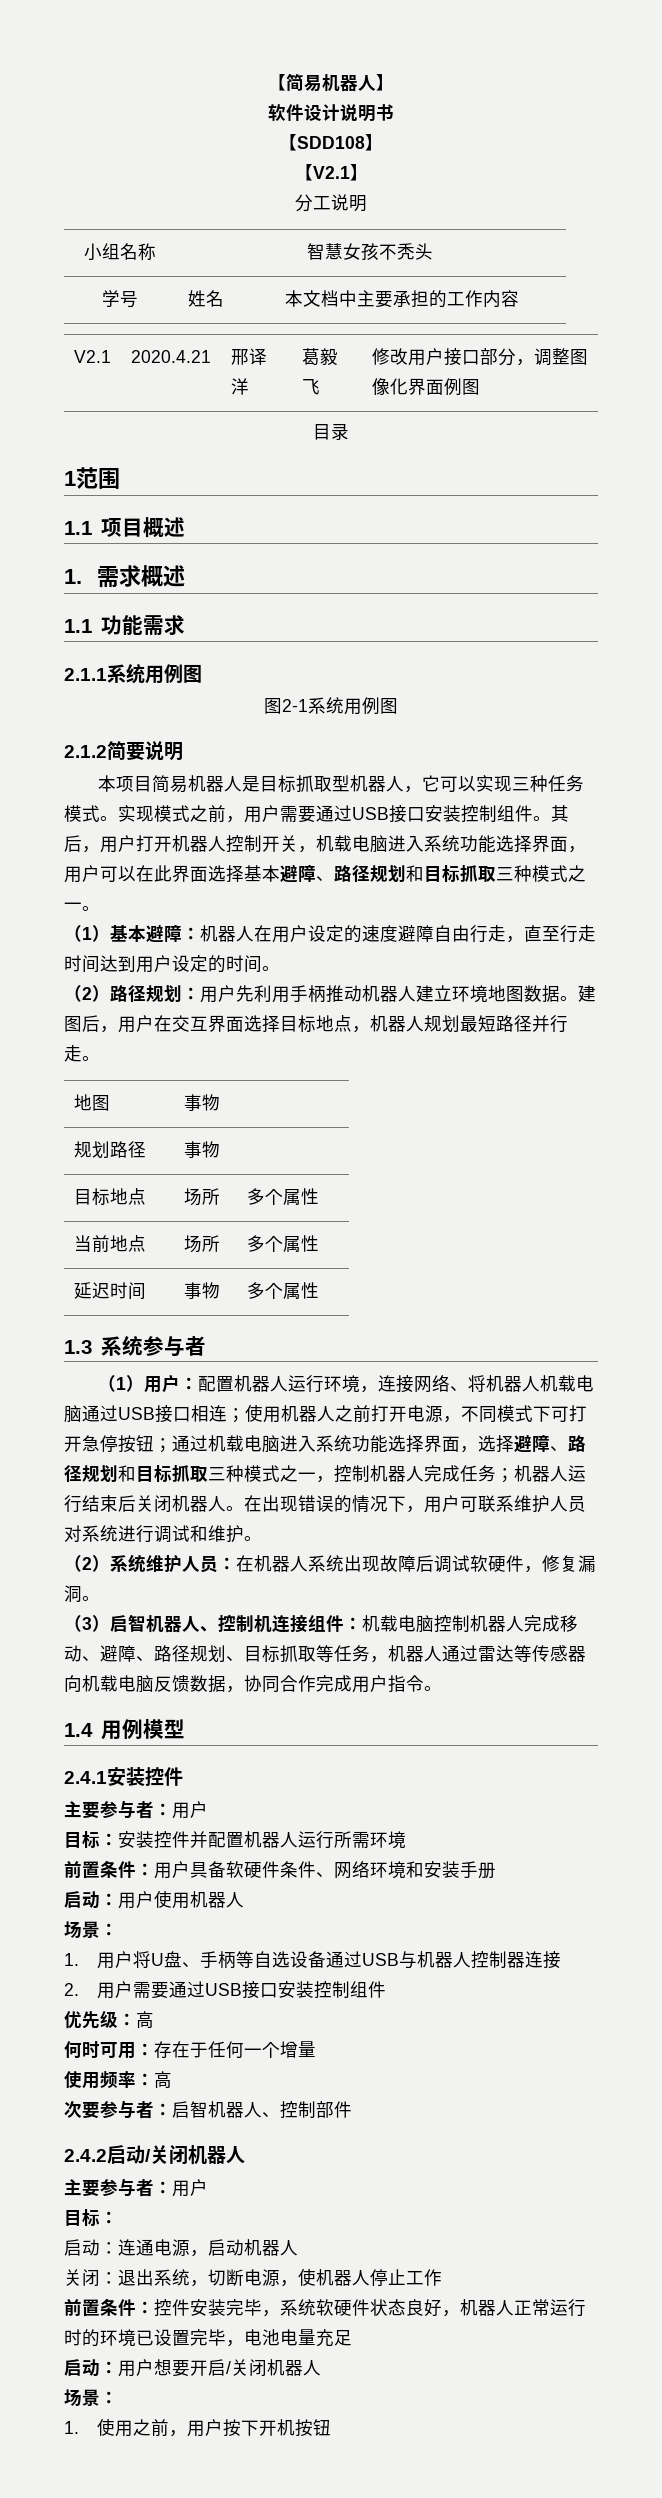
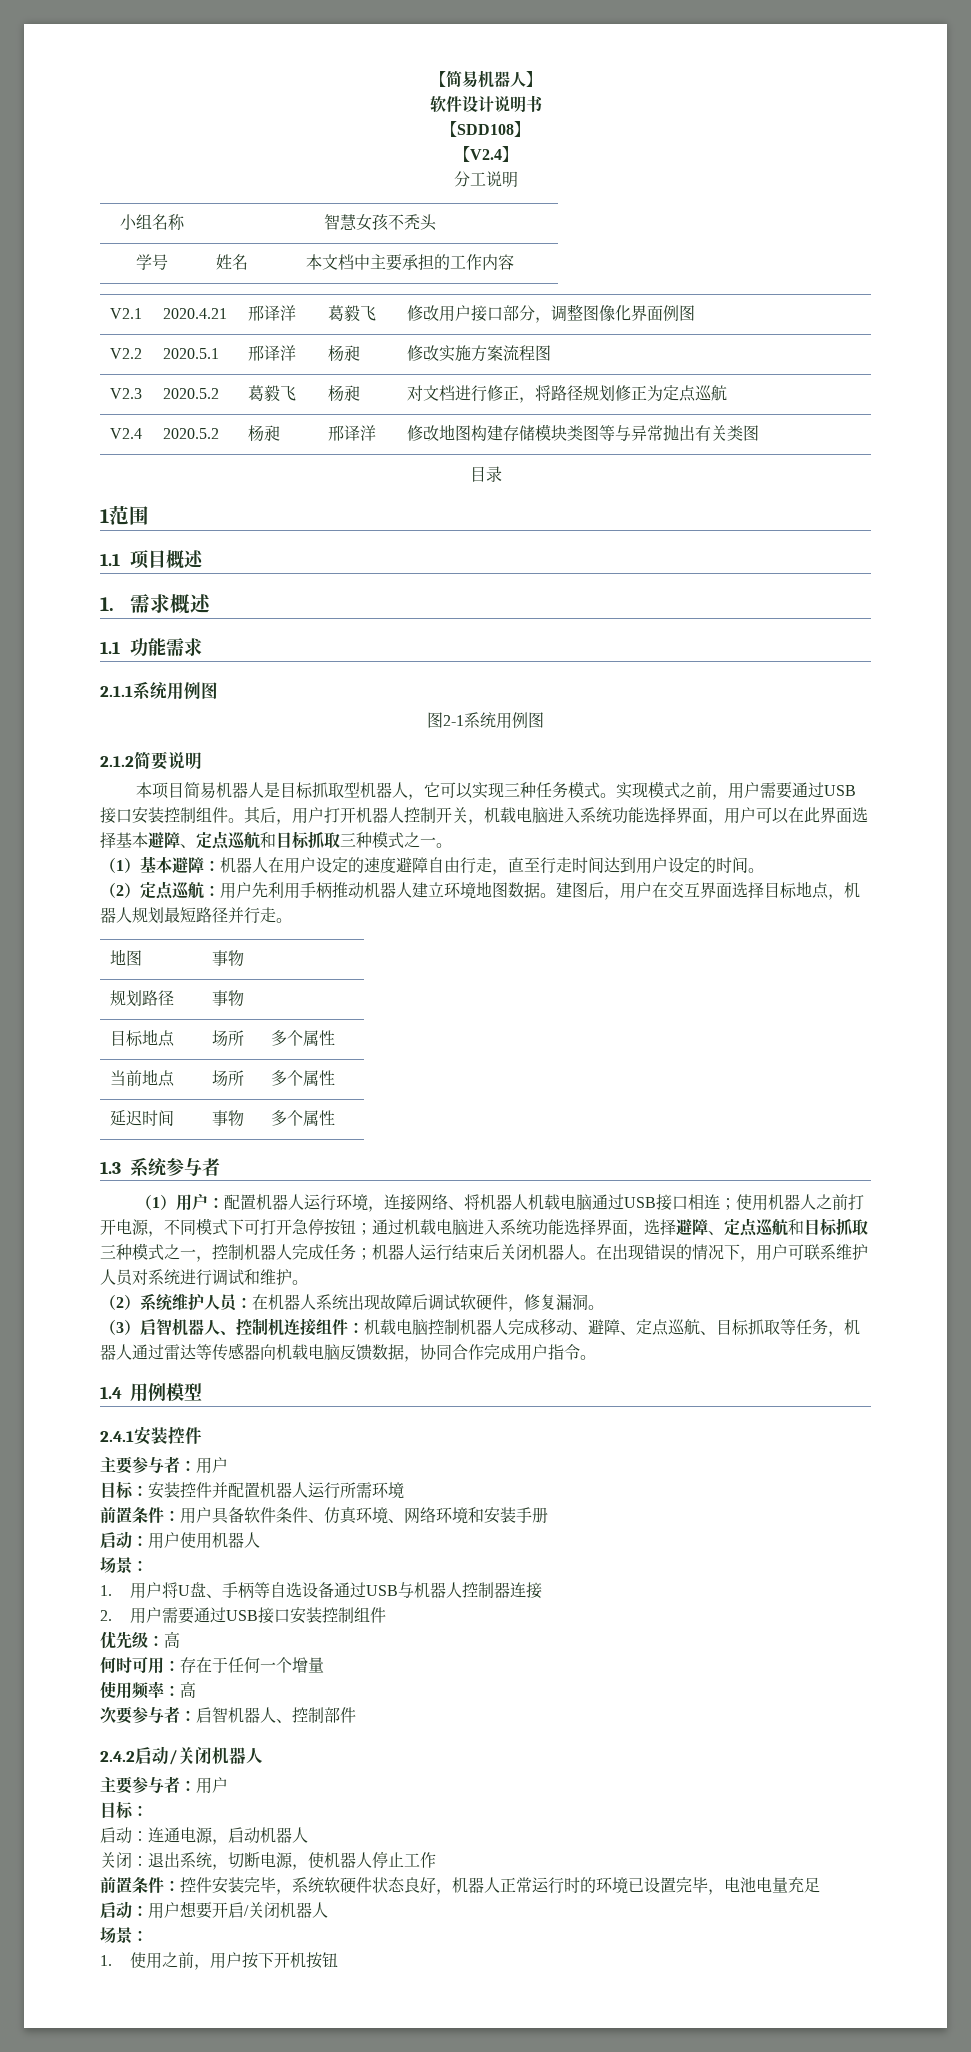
[312,166,350,179] V2.1 -> [469,149,502,160] V2.4
(480, 387) none -> [110,348,143,359] [163,348,220,359] [248,345,297,361] [328,345,361,362] [407,345,552,362] [110,388,143,399] [163,388,220,399] [248,385,297,402] [328,385,361,402] [407,385,728,403] [110,428,143,439] [163,428,220,439] [248,425,281,442] [328,425,377,441] [407,424,760,441] // V2.2 | 2020.5.1 | 邢译洋 | 杨昶 | 修改实施方案流程图 // V2.3 | 2020.5.2 | 葛毅飞 | 杨昶 | 对文档进行修正，将路径规划修正为定点巡航 // V2.4 | 2020.5.2 | 杨昶 | 邢译洋 | 修改地图构建存储模块类图等与异常抛出有关类图
[334,865,406,882] 路径规划 -> [196,831,260,849] 定点巡航
[110,985,182,1002] 路径规划 -> [140,881,204,899] 定点巡航
[568,1435,586,1452] [64,1465,118,1482] 路径规划 -> [724,1218,788,1236] 定点巡航
[154,1645,226,1662] 路径规划 -> [636,1319,700,1336] 定点巡航
[244,1862,262,1878] 硬 -> (260, 1515) none
(334, 1874) none -> [324,1506,404,1524] 仿真环境、

